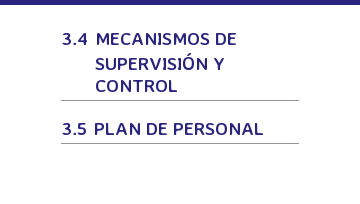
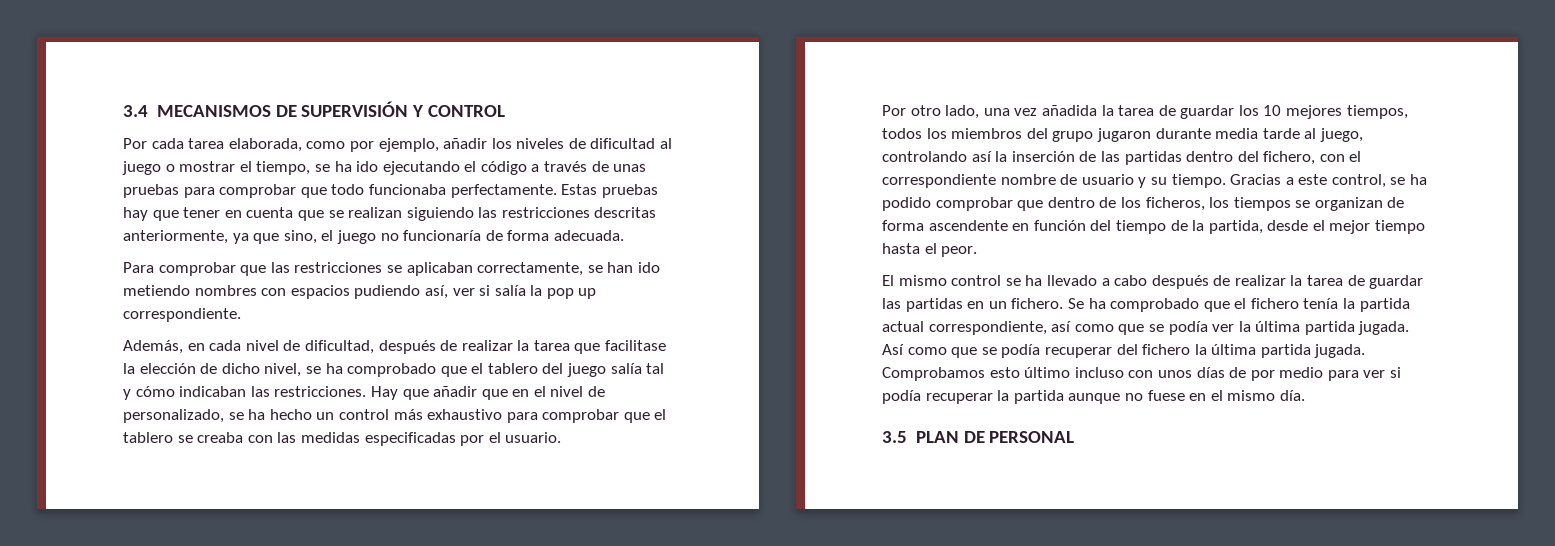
(178, 86) none -> [123,138,673,152] [122,161,647,175] [123,184,658,198] [123,207,657,221] [123,230,624,244] [123,262,660,276] [123,285,597,299] [123,308,241,322] [123,340,667,354] [123,363,665,377] [123,386,606,400] [123,409,667,423] [123,432,562,446] [882,105,1408,119] [882,128,1363,142] [882,151,1362,165] [882,174,1428,188] [882,197,1405,211] [882,220,1426,234] [882,243,978,257] [882,275,1424,289] [882,298,1410,312] [882,321,1410,335] [882,344,1366,358] [882,367,1402,381] [882,390,1305,404] // Por cada tarea elaborada, como por ejemplo, añadir los niveles de dificultad al juego o mostrar el tiempo, se ha ido ejecutando el código a través de unas pruebas para comprobar que todo funcionaba perfectamente. Estas pruebas hay que tener en cuenta que se realizan siguiendo las restricciones descritas anteriormente, ya que sino, el juego no funcionaría de forma adecuada. // Para comprobar que las restricciones se aplicaban correctamente, se han ido metiendo nombres con espacios pudiendo así, ver si salía la pop up correspondiente. // Además, en cada nivel de dificultad, después de realizar la tarea que facilitase la elección de dicho nivel, se ha comprobado que el tablero del juego salía tal y cómo indicaban las restricciones. Hay que añadir que en el nivel de personalizado, se ha hecho un control más exhaustivo para comprobar que el tablero se creaba con las medidas especificadas por el usuario. // Por otro lado, una vez añadida la tarea de guardar los 10 mejores tiempos, todos los miembros del grupo jugaron durante media tarde al juego, controlando así la inserción de las partidas dentro del fichero, con el correspondiente nombre de usuario y su tiempo. Gracias a este control, se ha podido comprobar que dentro de los ficheros, los tiempos se organizan de forma ascendente en función del tiempo de la partida, desde el mejor tiempo hasta el peor. // El mismo control se ha llevado a cabo después de realizar la tarea de guardar las partidas en un fichero. Se ha comprobado que el fichero tenía la partida actual correspondiente, así como que se podía ver la última partida jugada. Así como que se podía recuperar del fichero la última partida jugada. Comprobamos esto último incluso con unos días de por medio para ver si podía recuperar la partida aunque no fuese en el mismo día.

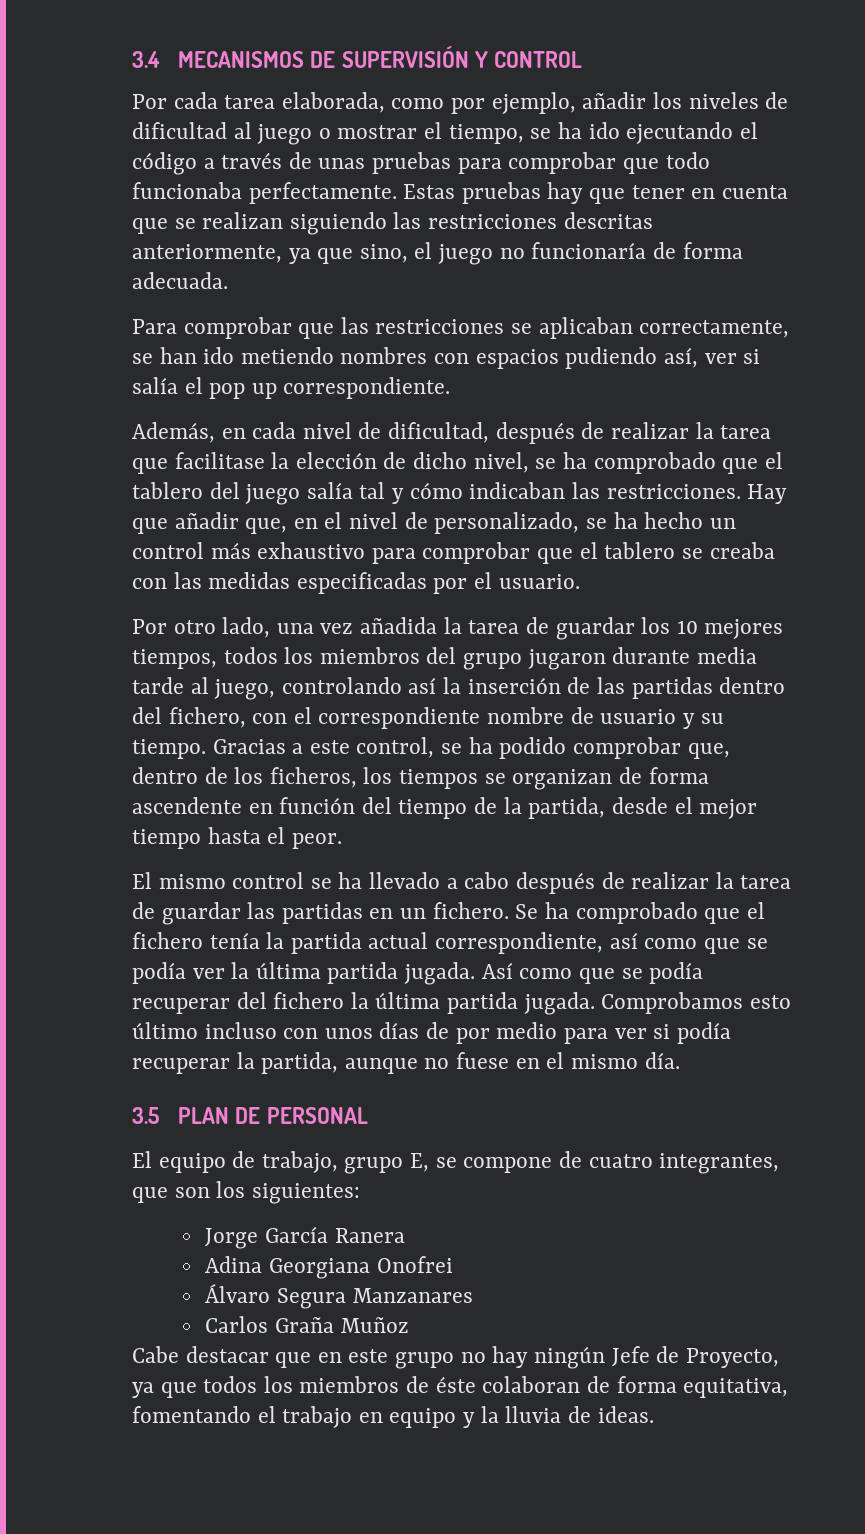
[530,285,543,296] la -> [184,377,203,394] el
[481,389,508,400] que -> [245,518,288,534] que,
[1017,200,1044,211] que -> [687,743,730,759] que,
[1013,390,1064,404] partida -> [261,1052,339,1074] partida,
(1075, 437) none -> [132,1151,780,1174] [132,1181,360,1204] [205,1226,405,1249] [205,1256,453,1279] [205,1284,473,1309] [205,1316,409,1333] [132,1346,779,1369] [132,1376,789,1398] [132,1406,654,1428] // El equipo de trabajo, grupo E, se compone de cuatro integrantes, que son los siguientes: // Jorge García Ranera // Adina Georgiana Onofrei // Álvaro Segura Manzanares // Carlos Graña Muñoz // Cabe destacar que en este grupo no hay ningún Jefe de Proyecto, ya que todos los miembros de éste colaboran de forma equitativa, fomentando el trabajo en equipo y la lluvia de ideas.

